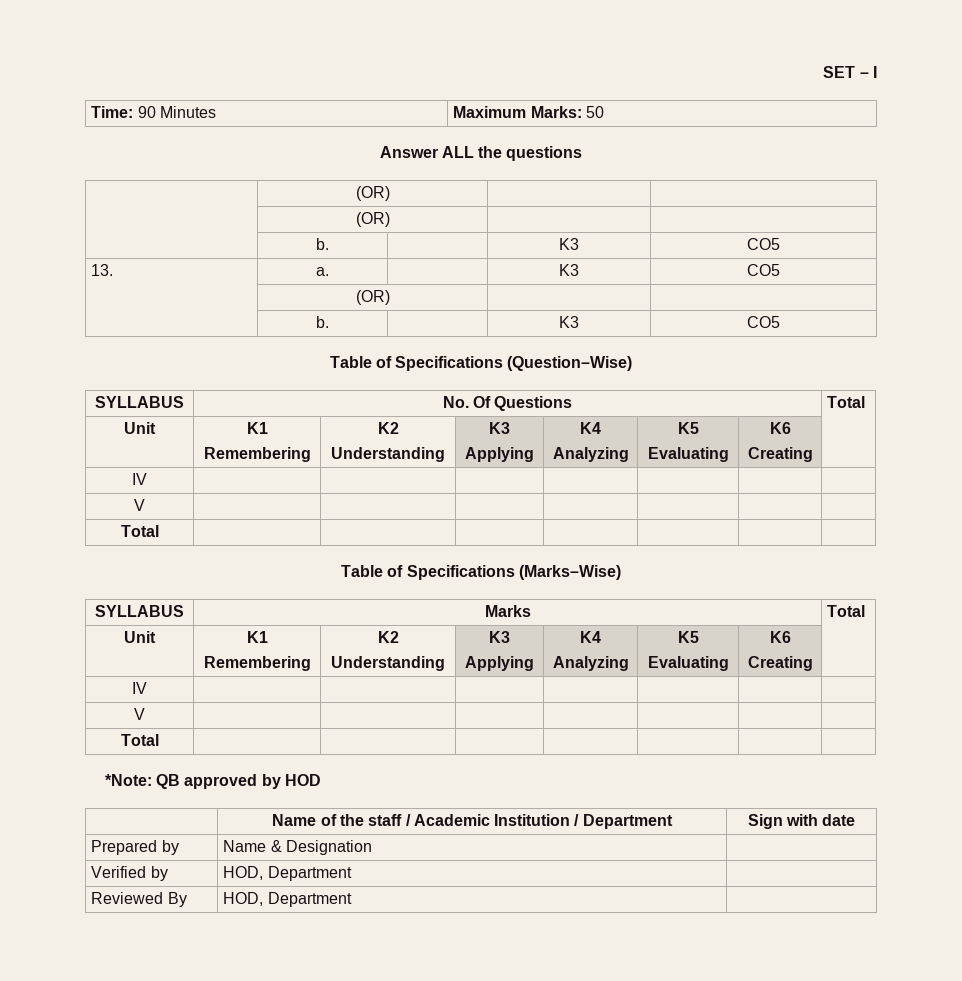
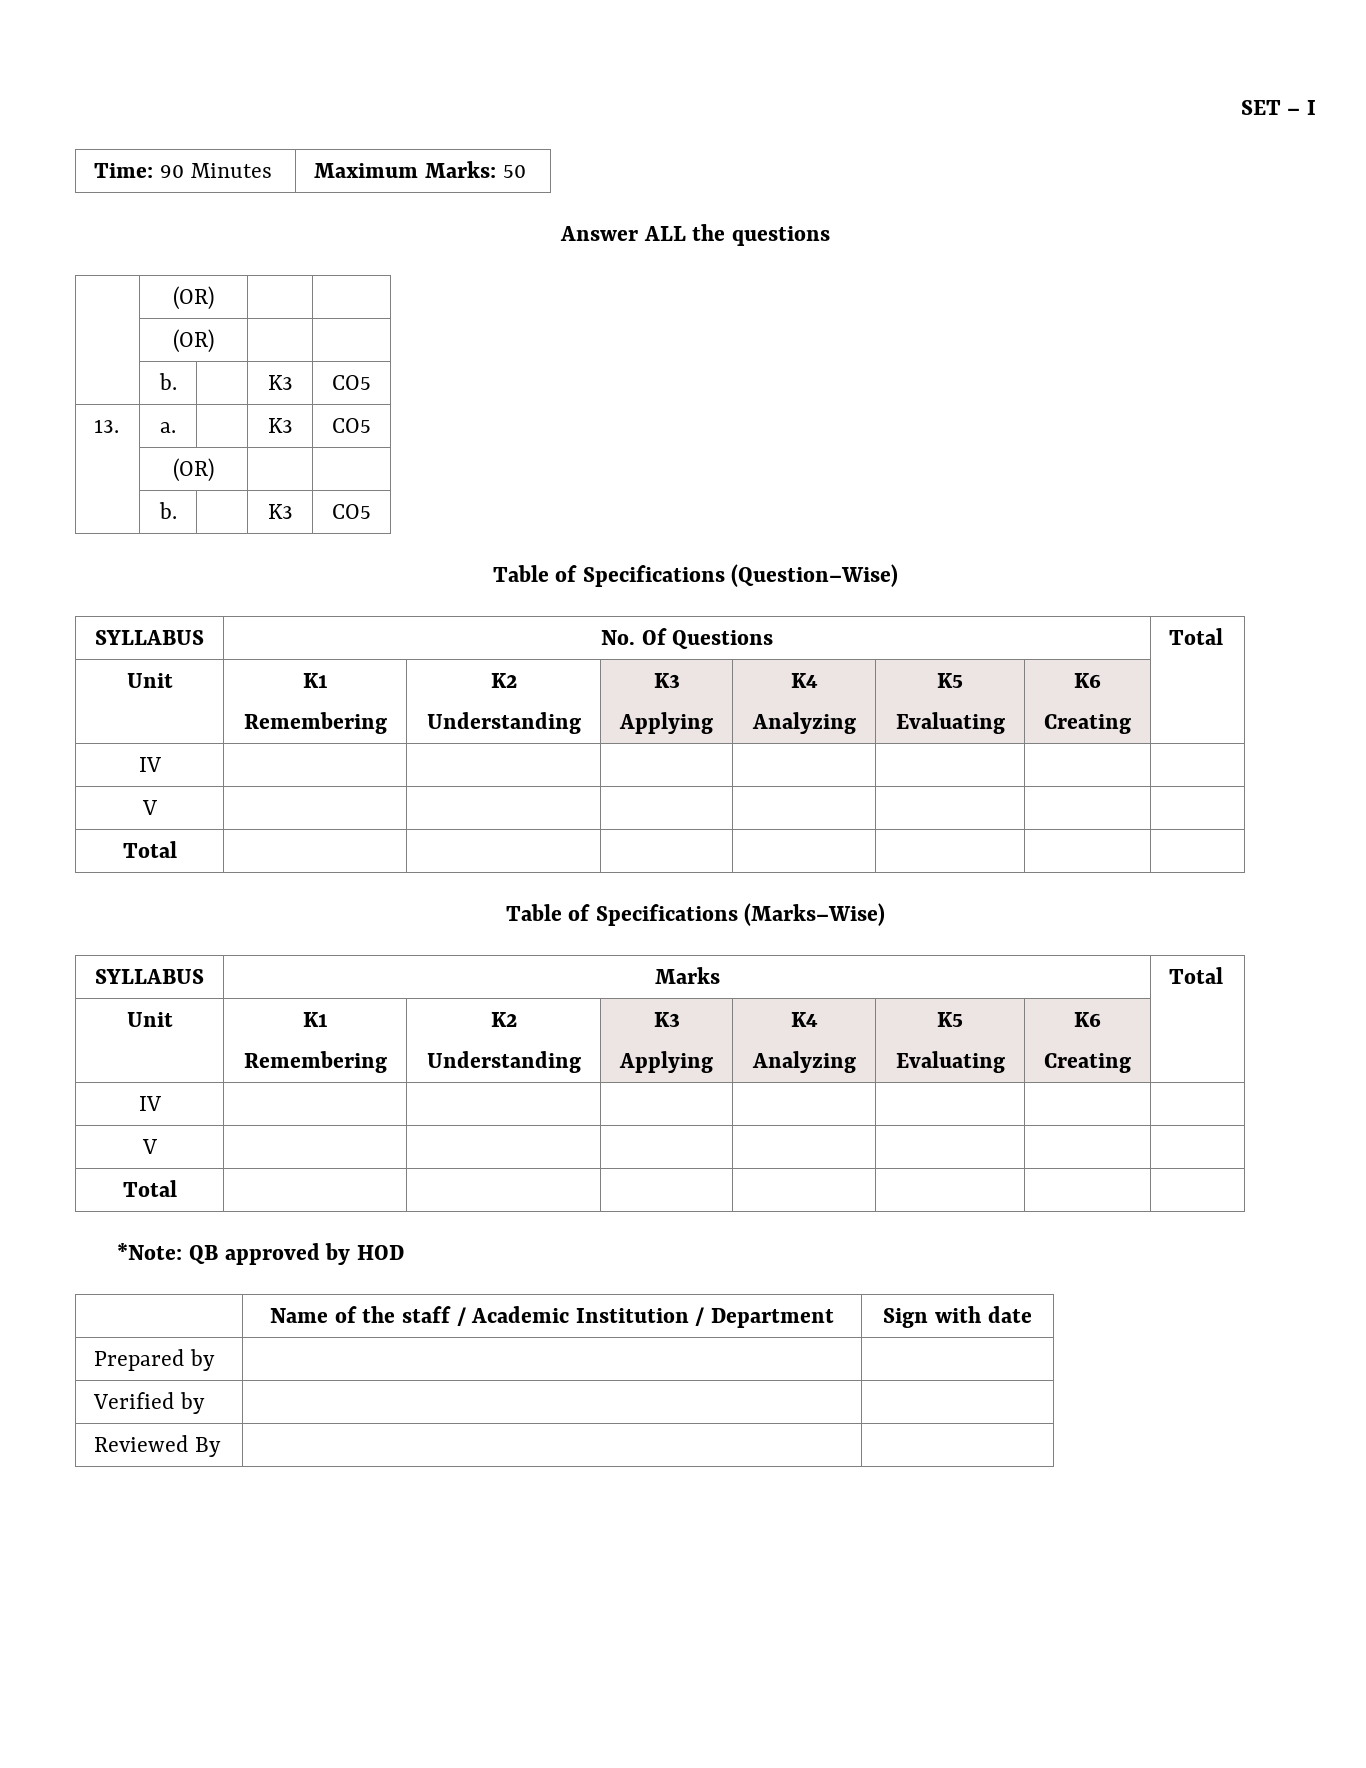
[223,840,373,855] Name & Designation -> (215, 1360) none
[223,866,352,881] HOD, Department -> (205, 1403) none
[223,892,352,907] HOD, Department -> (221, 1447) none

